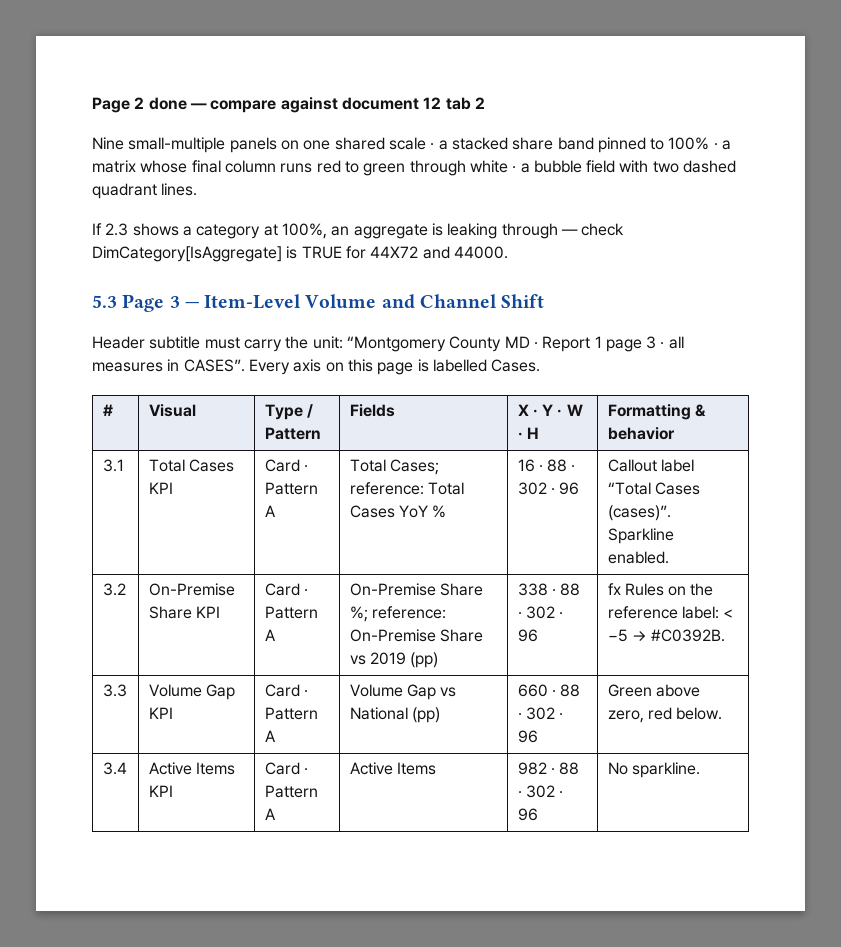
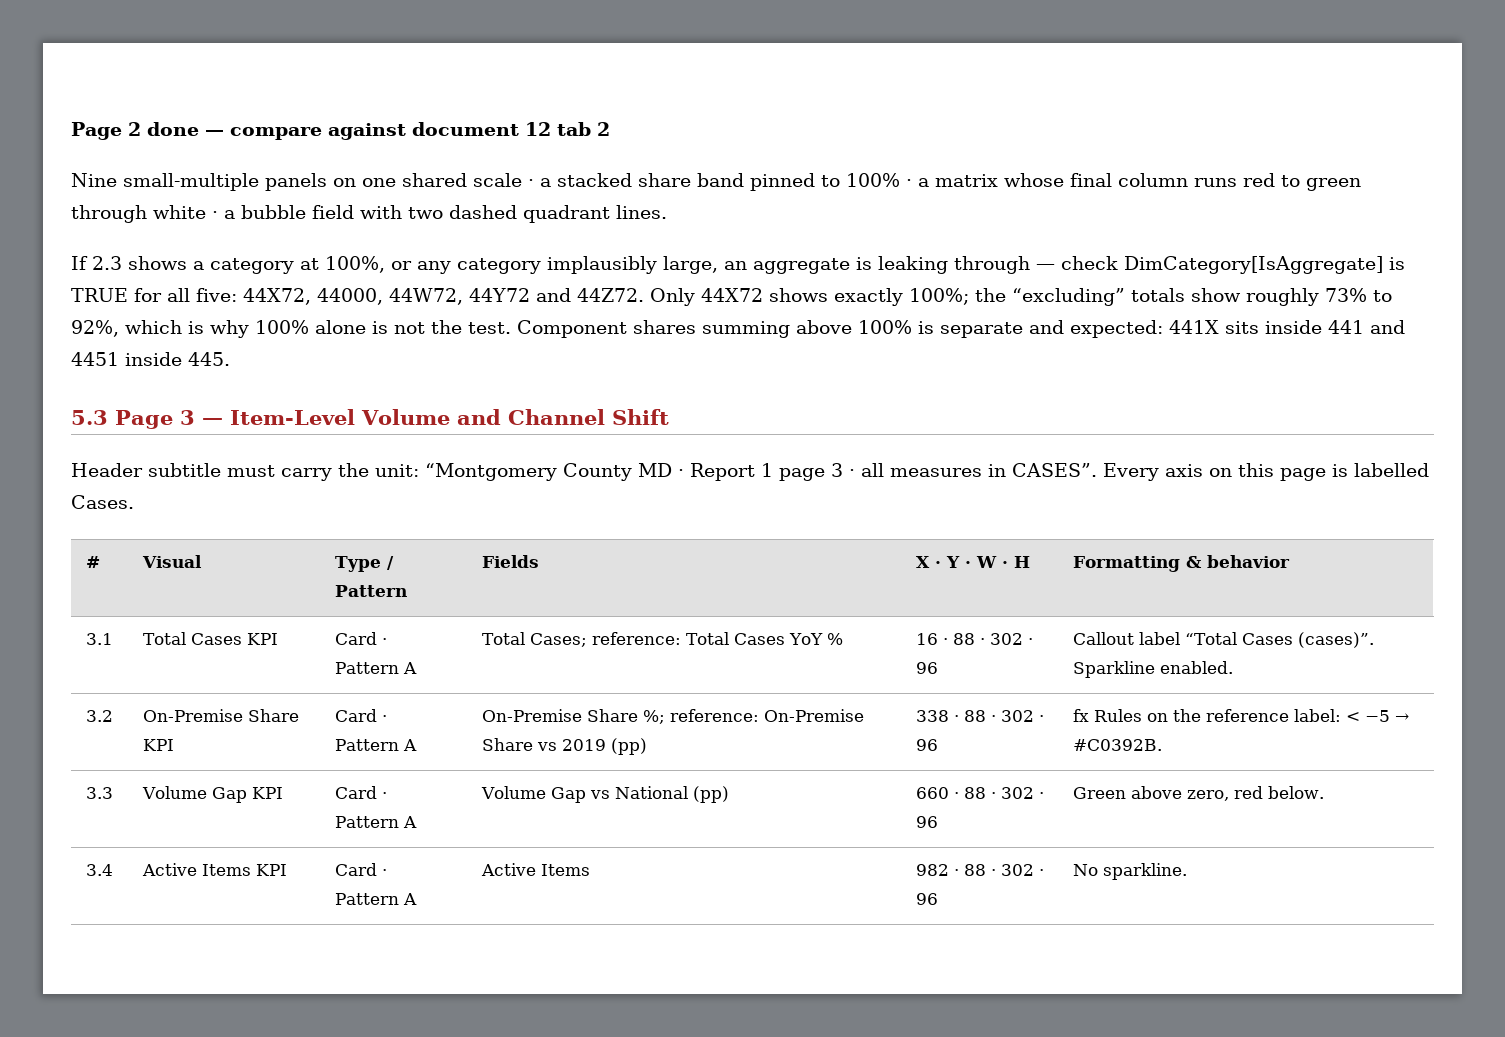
(327, 231) none -> [391,256,718,274] or any category implausibly large,
[370,246,508,259] 44X72 and 44000. -> [167,288,1392,306] [71,320,1405,338] [71,352,230,366] all five: 44X72, 44000, 44W72, 44Y72 and 44Z72. Only 44X72 shows exactly 100%; the “excluding” totals show roughly 73% to 92%, which is why 100% alone is not the test. Component shares summing above 100% is separate and expected: 441X sits inside 441 and 4451 inside 445.

